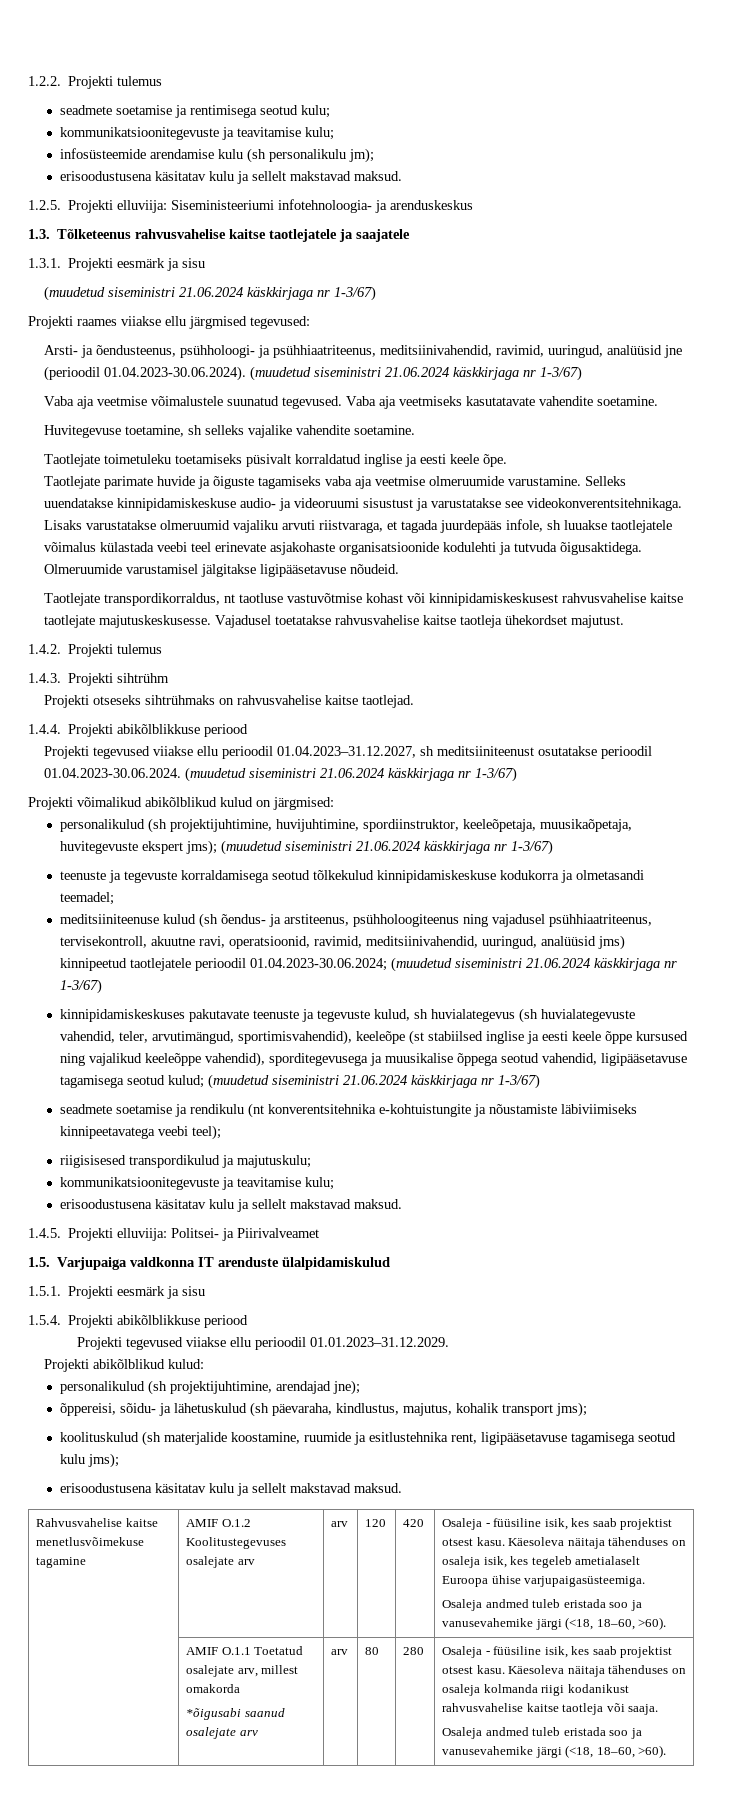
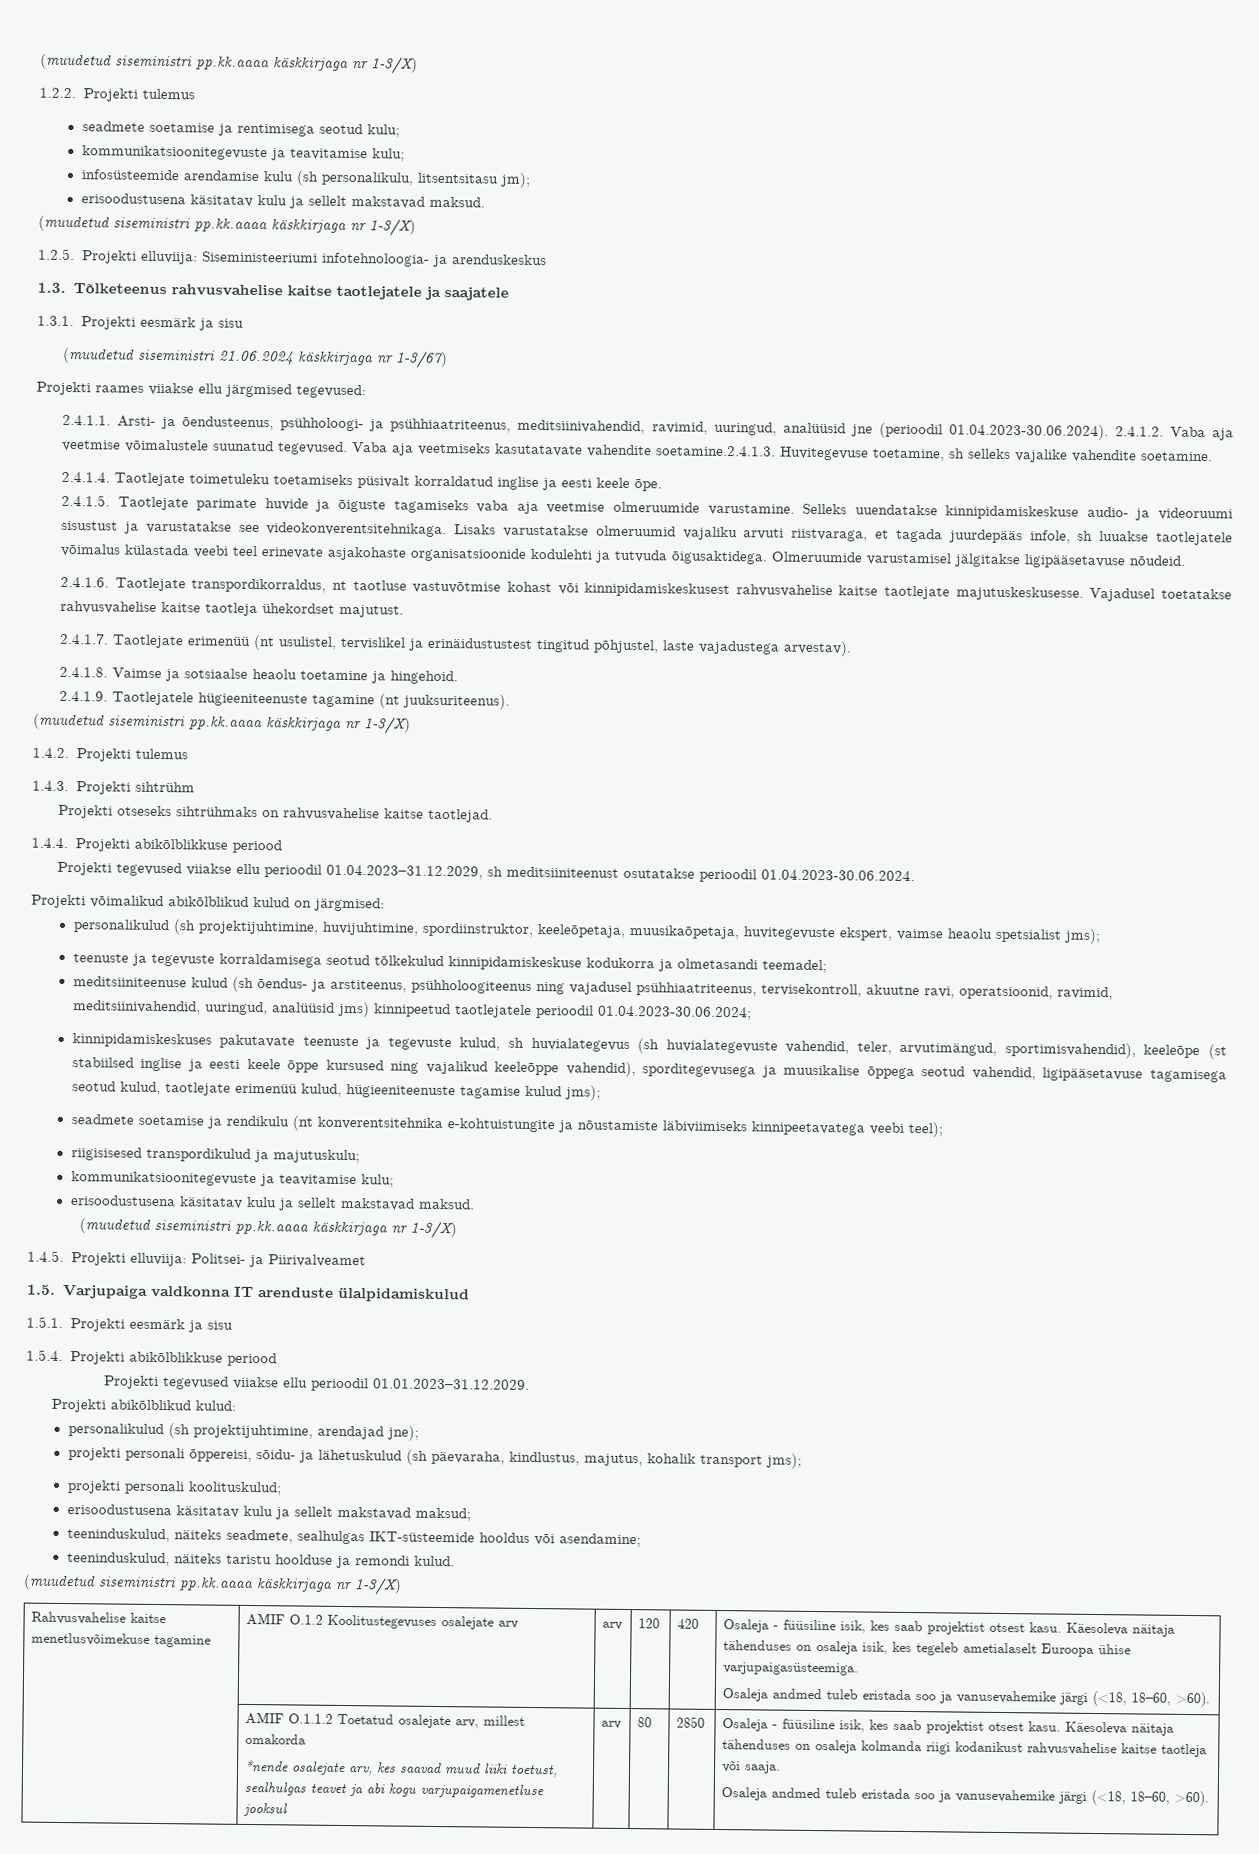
(28, 81) none -> [40,53,418,75] (muudetud siseministri pp.kk.aaaa käskkirjaga nr 1-3/X) //
[269,149,347,162] personalikulu -> [320,171,499,186] personalikulu, litsentsitasu
(403, 176) none -> [38,215,416,237] // (muudetud siseministri pp.kk.aaaa käskkirjaga nr 1-3/X)
(310, 322) none -> [62,414,112,426] 2.4.1.1.
[250,366,583,381] (muudetud siseministri 21.06.2024 käskkirjaga nr 1-3/67) // -> [1114,426,1164,437] 2.4.1.2.
[597,396,659,406] soetamine. // -> [656,445,777,457] soetamine.2.4.1.3.
(416, 430) none -> [61,471,111,483] 2.4.1.4.
(508, 460) none -> [61,494,111,507] 2.4.1.5.
(400, 569) none -> [60,576,110,588] 2.4.1.6.
(625, 621) none -> [59,632,853,657] [59,666,459,685] [59,690,511,710] [33,713,411,735] // 2.4.1.7. Taotlejate erimenüü (nt usulistel, tervislikel ja erinäidustustest tingitud põhjustel, laste vajadustega arvestav). // 2.4.1.8. Vaimse ja sotsiaalse heaolu toetamine ja hingehoid. // 2.4.1.9. Taotlejatele hügieeniteenuste tagamine (nt juuksuriteenus). // (muudetud siseministri pp.kk.aaaa käskkirjaga nr 1-3/X)
[277,746,417,758] 01.04.2023–31.12.2027, -> [326,864,484,880] 01.04.2023–31.12.2029,
[185,767,518,782] (muudetud siseministri 21.06.2024 käskkirjaga nr 1-3/67) -> (916, 875) none
[142,840,554,855] ekspert jms); (muudetud siseministri 21.06.2024 käskkirjaga nr 1-3/67) -> [838,927,1101,945] ekspert, vaimse heaolu spetsialist jms);
[391,957,678,972] [60,979,103,994] (muudetud siseministri 21.06.2024 käskkirjaga nr 1-3/67) -> (752, 1013) none
[168,1074,541,1089] kulud; (muudetud siseministri 21.06.2024 käskkirjaga nr 1-3/67) -> [119,1081,601,1101] kulud, taotlejate erimenüü kulud, hügieeniteenuste tagamise kulud jms);
(403, 1204) none -> [79,1218,458,1240] // (muudetud siseministri pp.kk.aaaa käskkirjaga nr 1-3/X)
(361, 1387) none -> [67,1447,185,1462] projekti personali
[60,1431,677,1446] [60,1453,120,1468] [60,1483,403,1496] koolituskulud (sh materjalide koostamine, ruumide ja esitlustehnika rent, ligipääsetavuse tagamisega seotud kulu jms); // erisoodustusena käsitatav kulu ja sellelt makstavad maksud. -> [66,1480,282,1496] [66,1504,471,1522] [66,1528,641,1548] [66,1552,455,1569] [23,1574,402,1596] projekti personali koolituskulud; // erisoodustusena käsitatav kulu ja sellelt makstavad maksud; // teeninduskulud, näiteks seadmete, sealhulgas IKT-süsteemide hooldus või asendamine; // teeninduskulud, näiteks taristu hoolduse ja remondi kulud. // (muudetud siseministri pp.kk.aaaa käskkirjaga nr 1-3/X)
[221,1647,251,1655] O.1.1 -> [288,1713,334,1724] O.1.1.2
[186,1708,285,1720] [186,1727,258,1739] *õigusabi saanud osalejate arv -> [244,1759,559,1778] [244,1781,545,1799] [243,1802,289,1817] *nende osalejate arv, kes saavad muud liiki toetust, sealhulgas teavet ja abi kogu varjupaigamenetluse jooksul
[403,1647,425,1655] 280 -> [676,1716,706,1728] 2850

